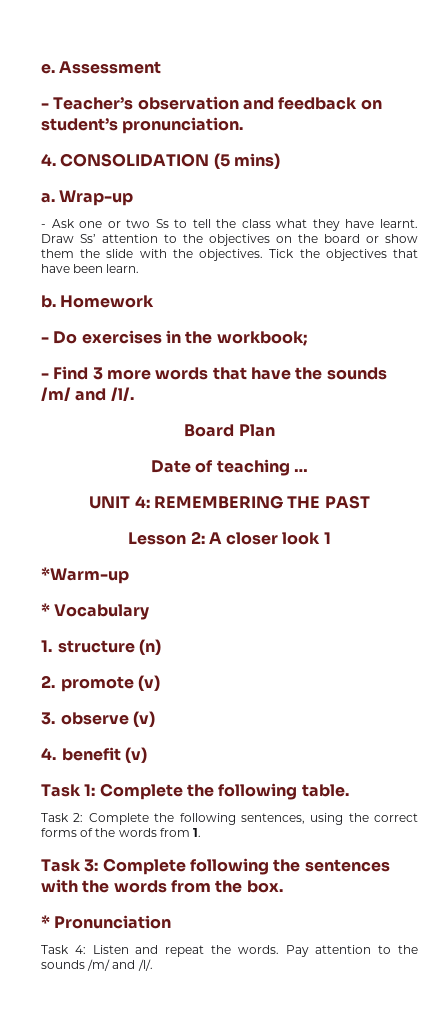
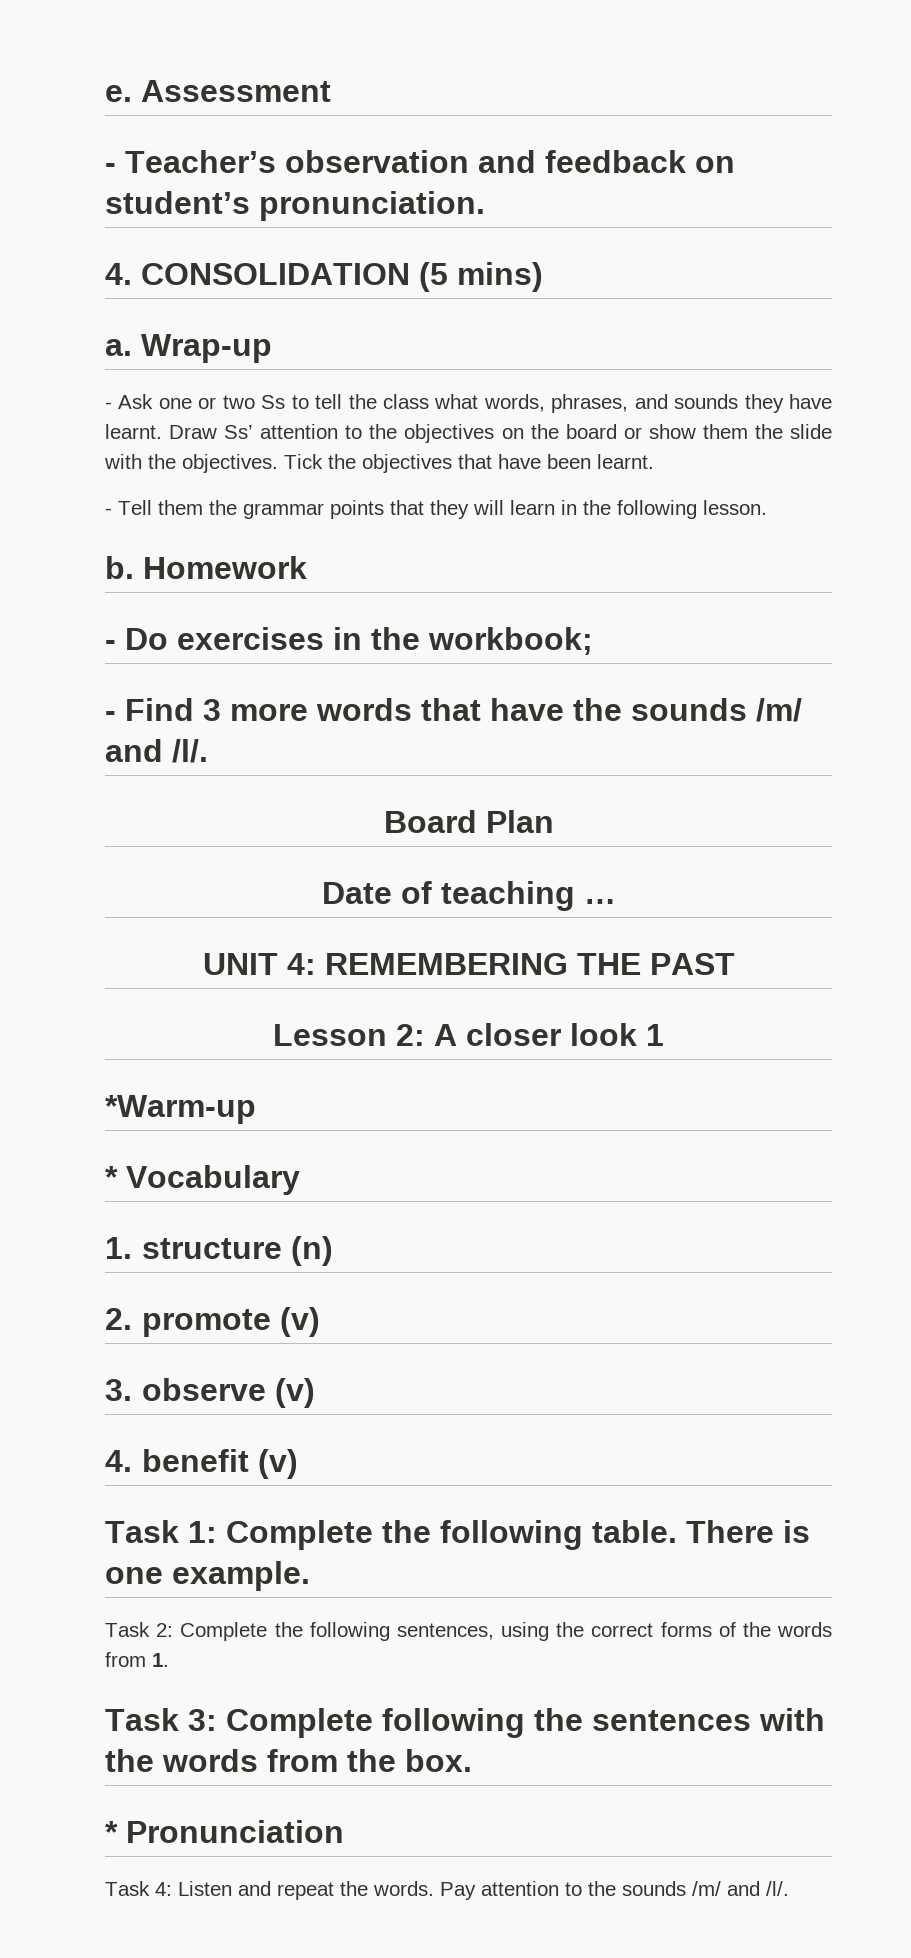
(308, 223) none -> [483,394,739,413] words, phrases, and sounds
[106,264,140,273] learn. -> [597,454,654,469] [105,500,767,519] learnt. // - Tell them the grammar points that they will learn in the following lesson.
(349, 790) none -> [686,1520,810,1543] [105,1561,310,1591] There is one example.

